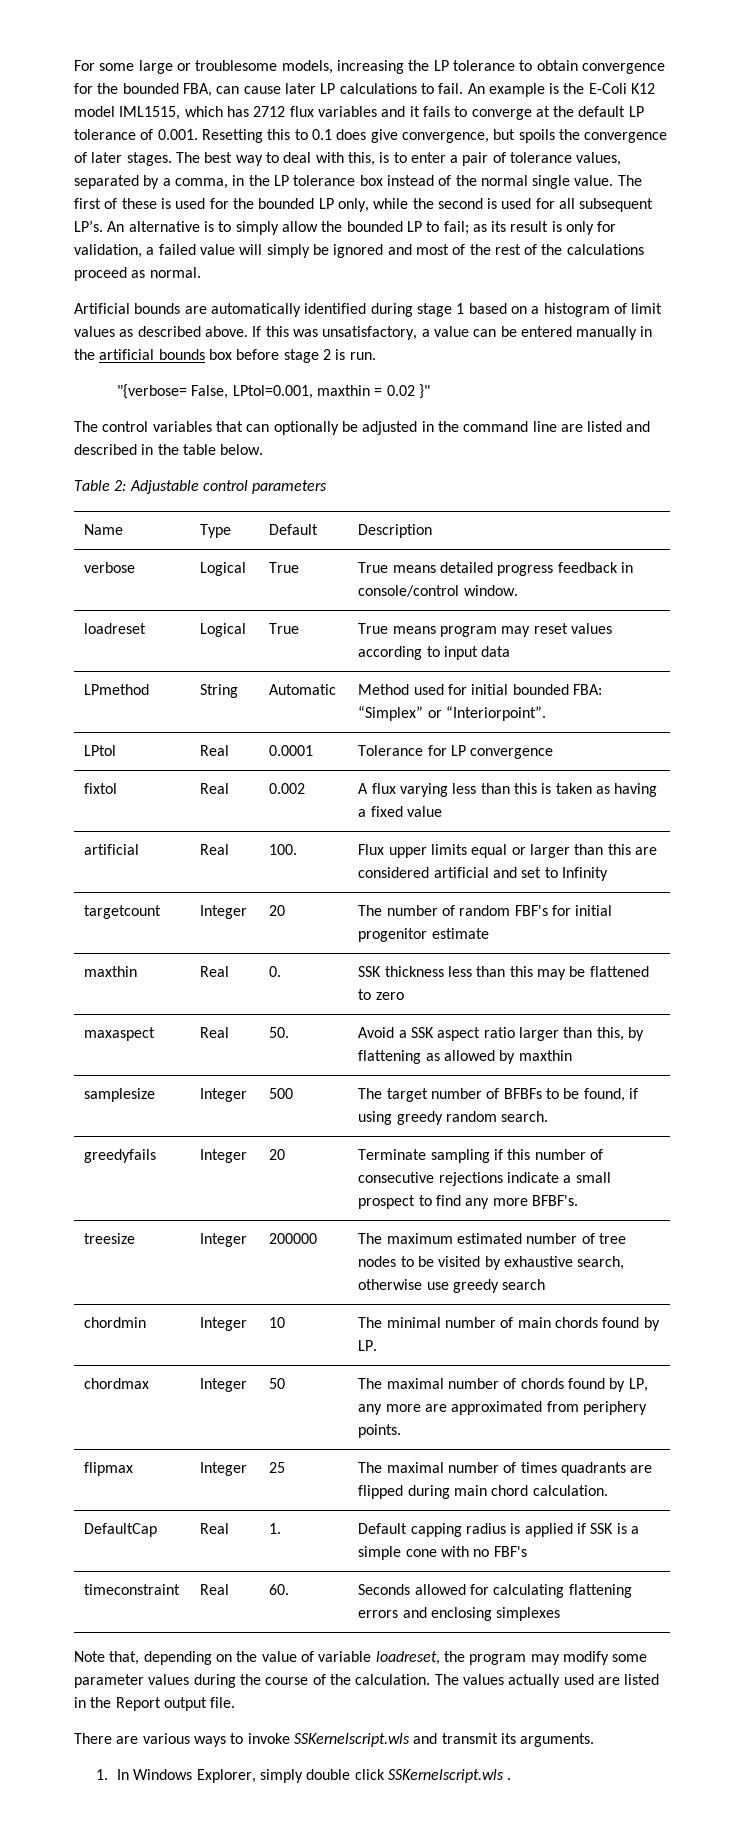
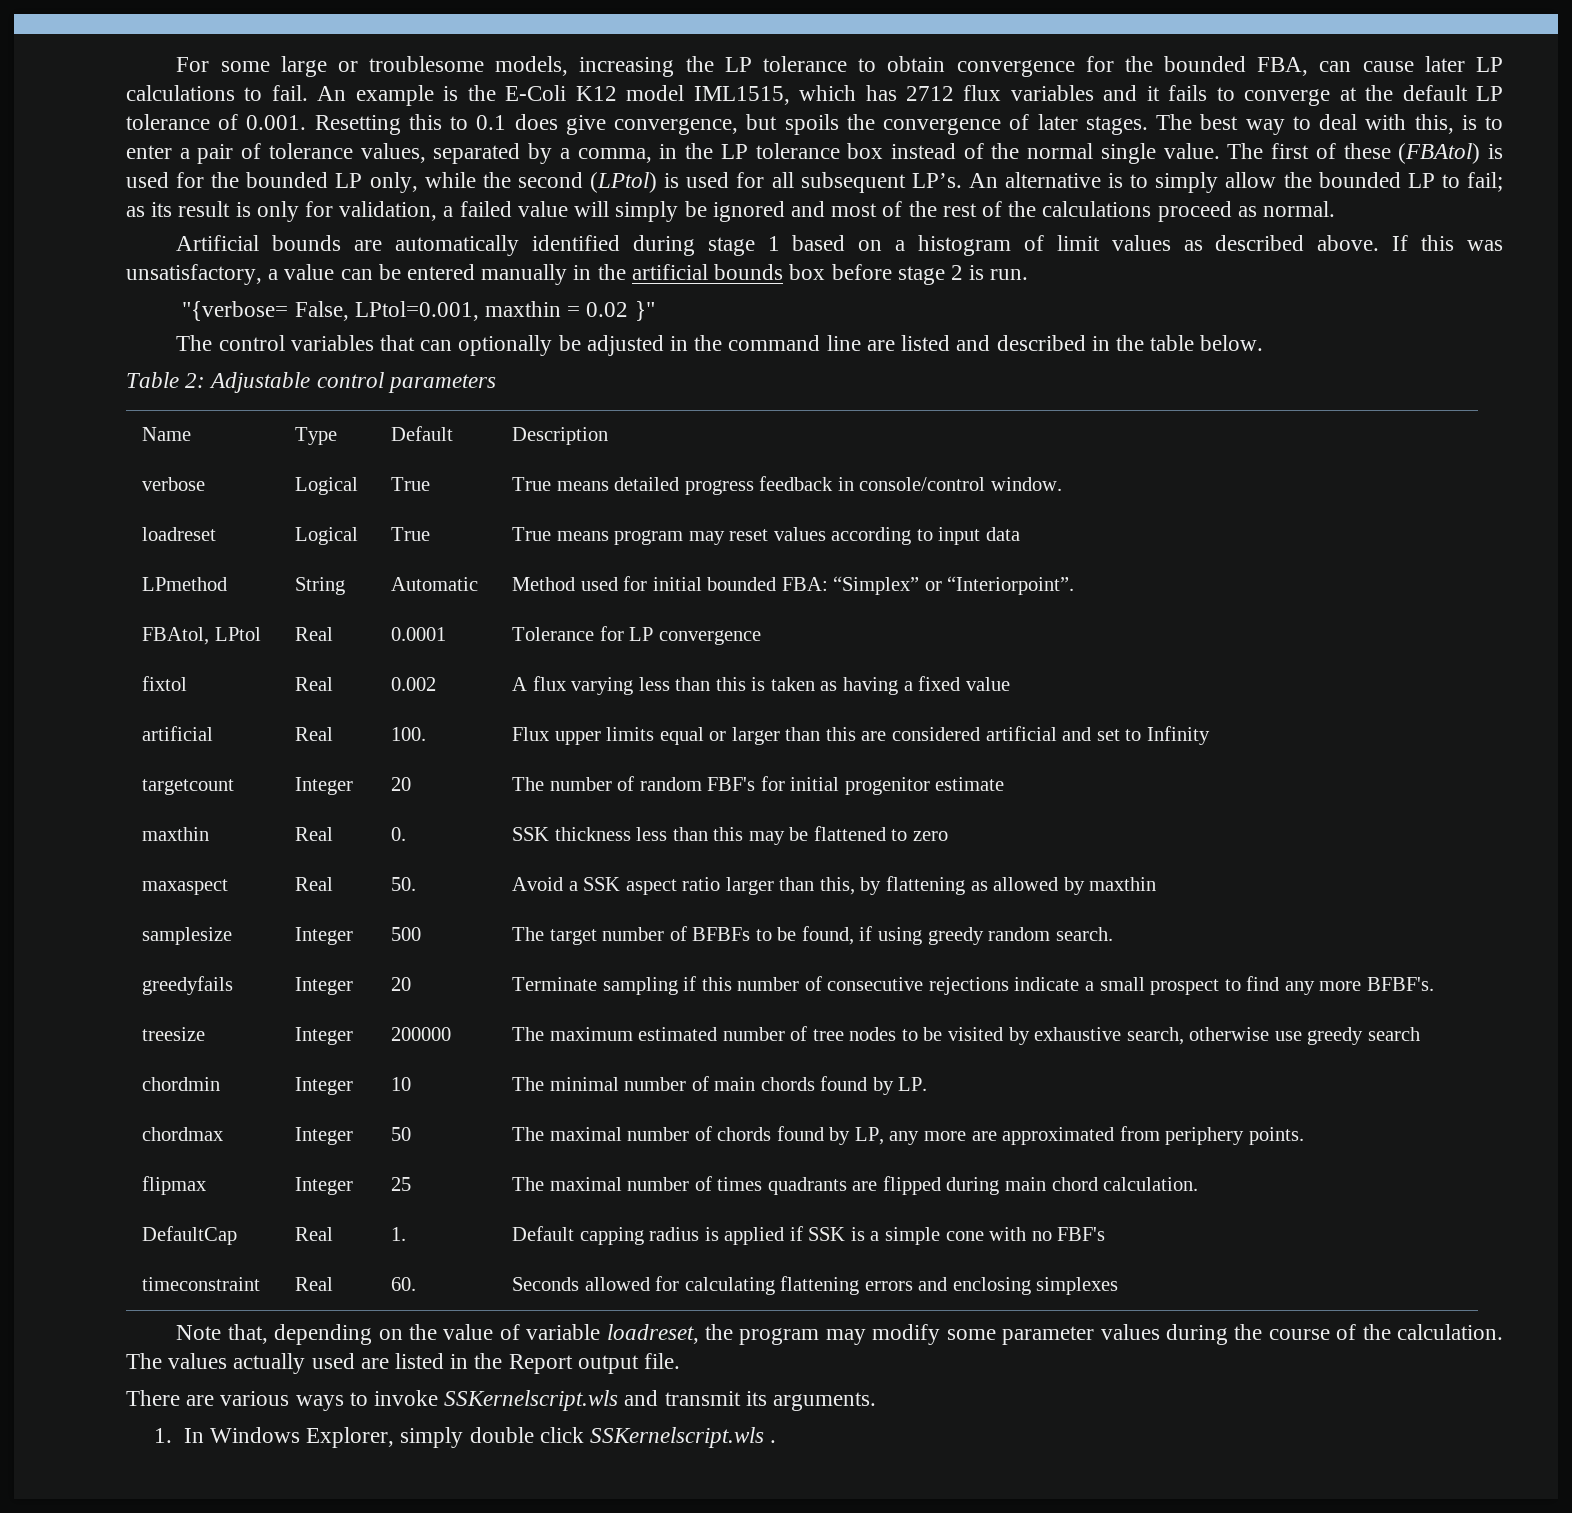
(157, 203) none -> [1398,143,1481,164] (FBAtol)
(483, 203) none -> [590,172,658,193] (LPtol)
(547, 713) none -> [142,627,210,645] FBAtol,

